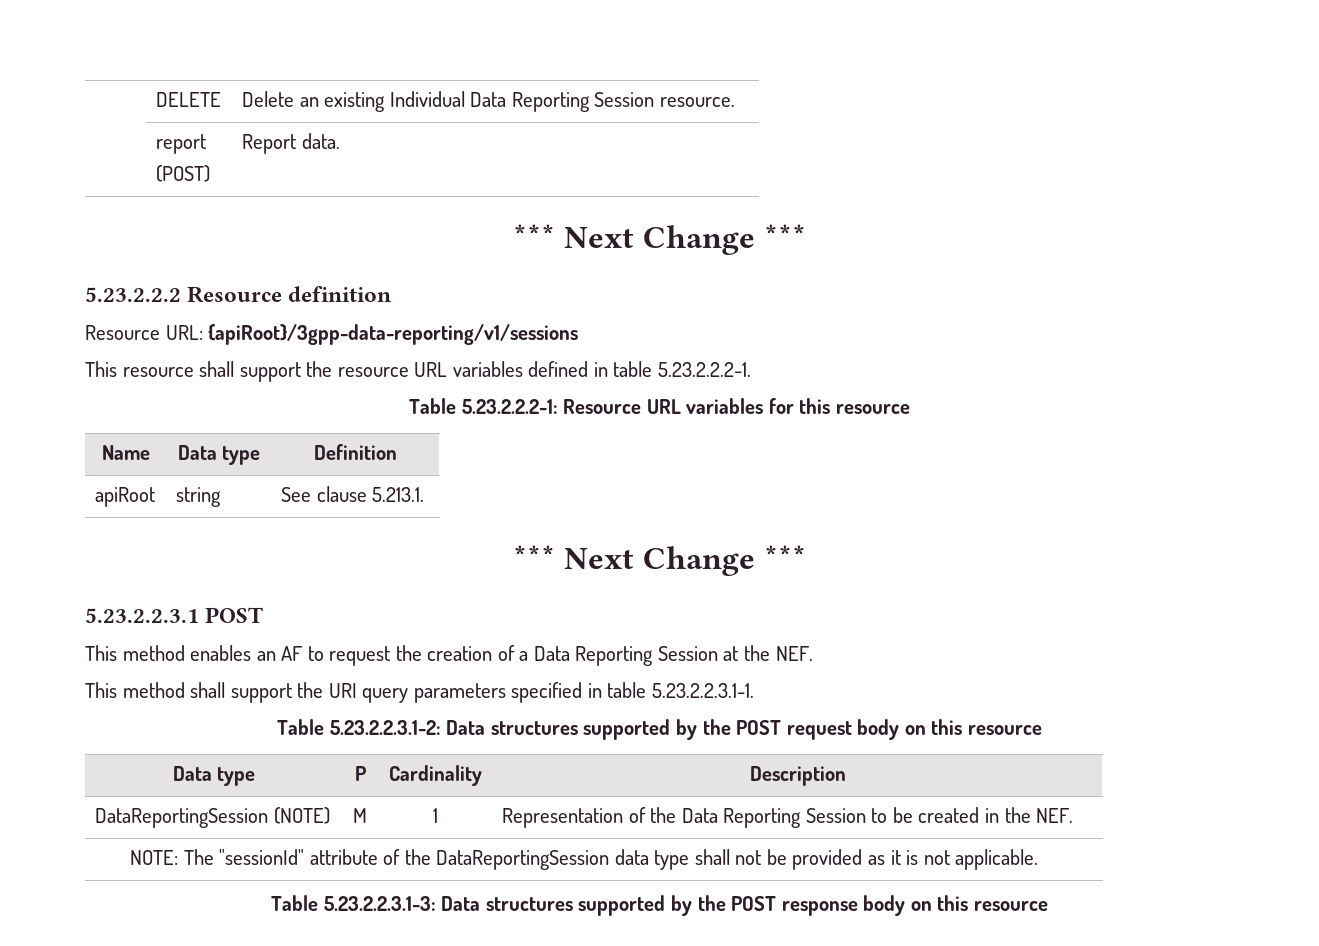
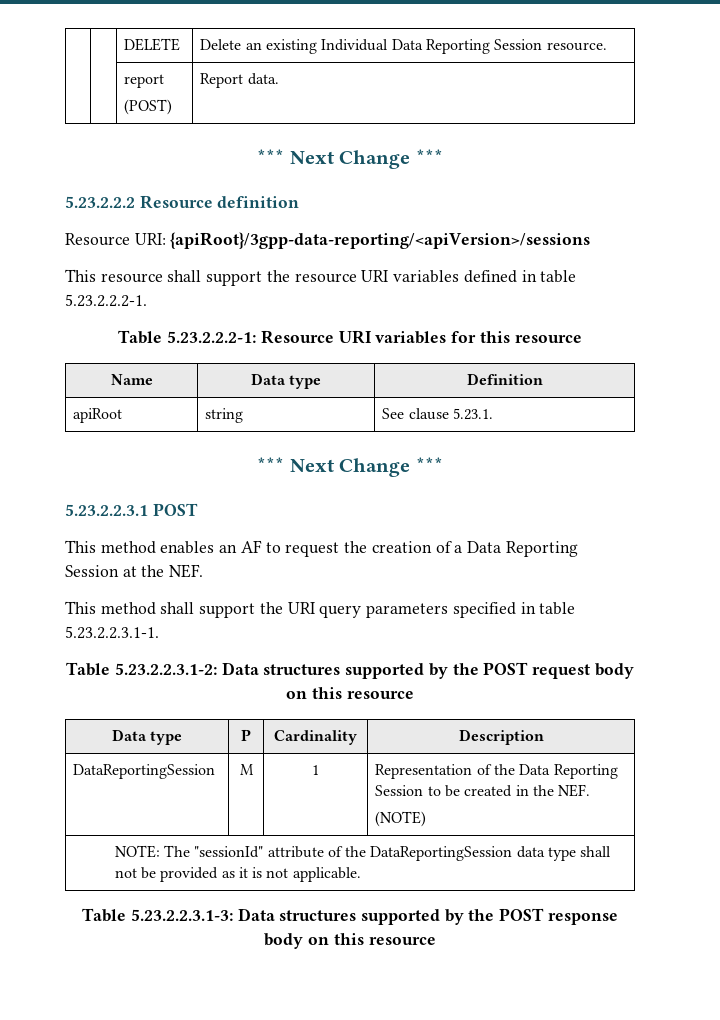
[165,324,579,345] URL: {apiRoot}/3gpp-data-reporting/v1/sessions -> [134,232,591,249] URI: {apiRoot}/3gpp-data-reporting/<apiVersion>/sessions
[414,362,448,377] URL -> [361,270,389,282] URI
[646,399,681,414] URL -> [338,330,372,344] URI
[372,487,425,502] 5.213.1. -> [452,408,493,420] 5.23.1.
[273,807,330,824] (NOTE) -> (216, 771) none
(1074, 815) none -> [375,811,427,827] // (NOTE)

